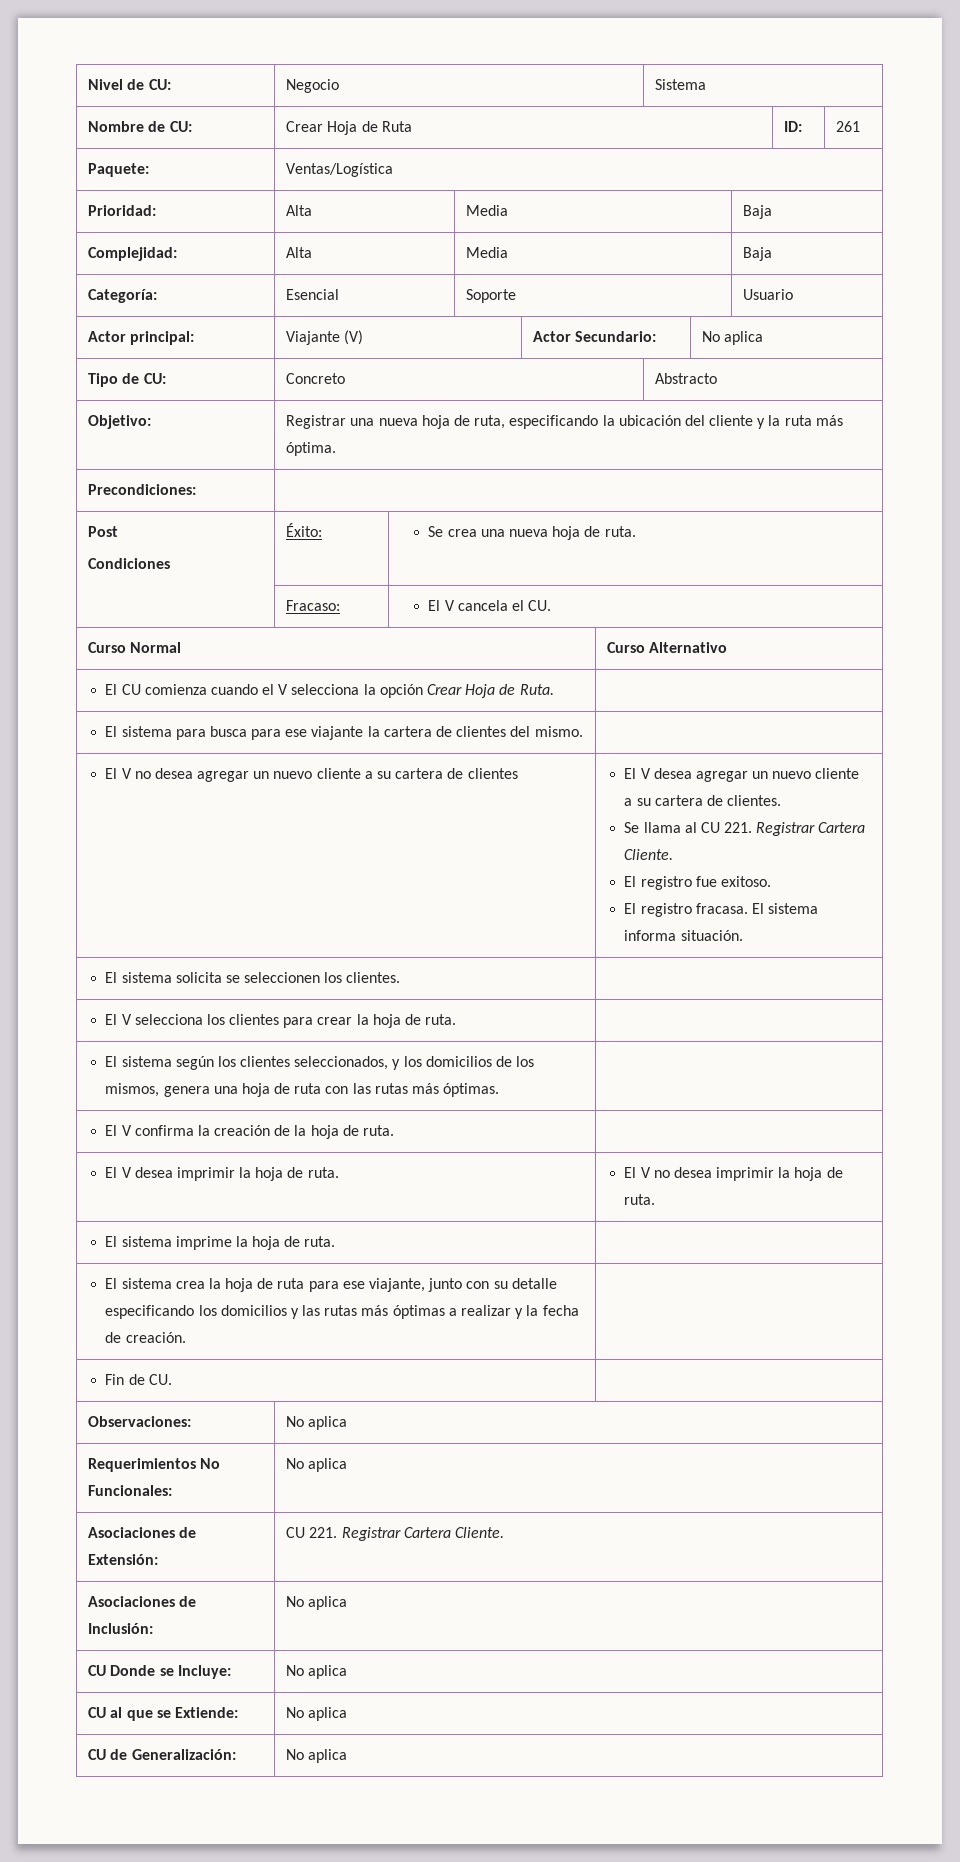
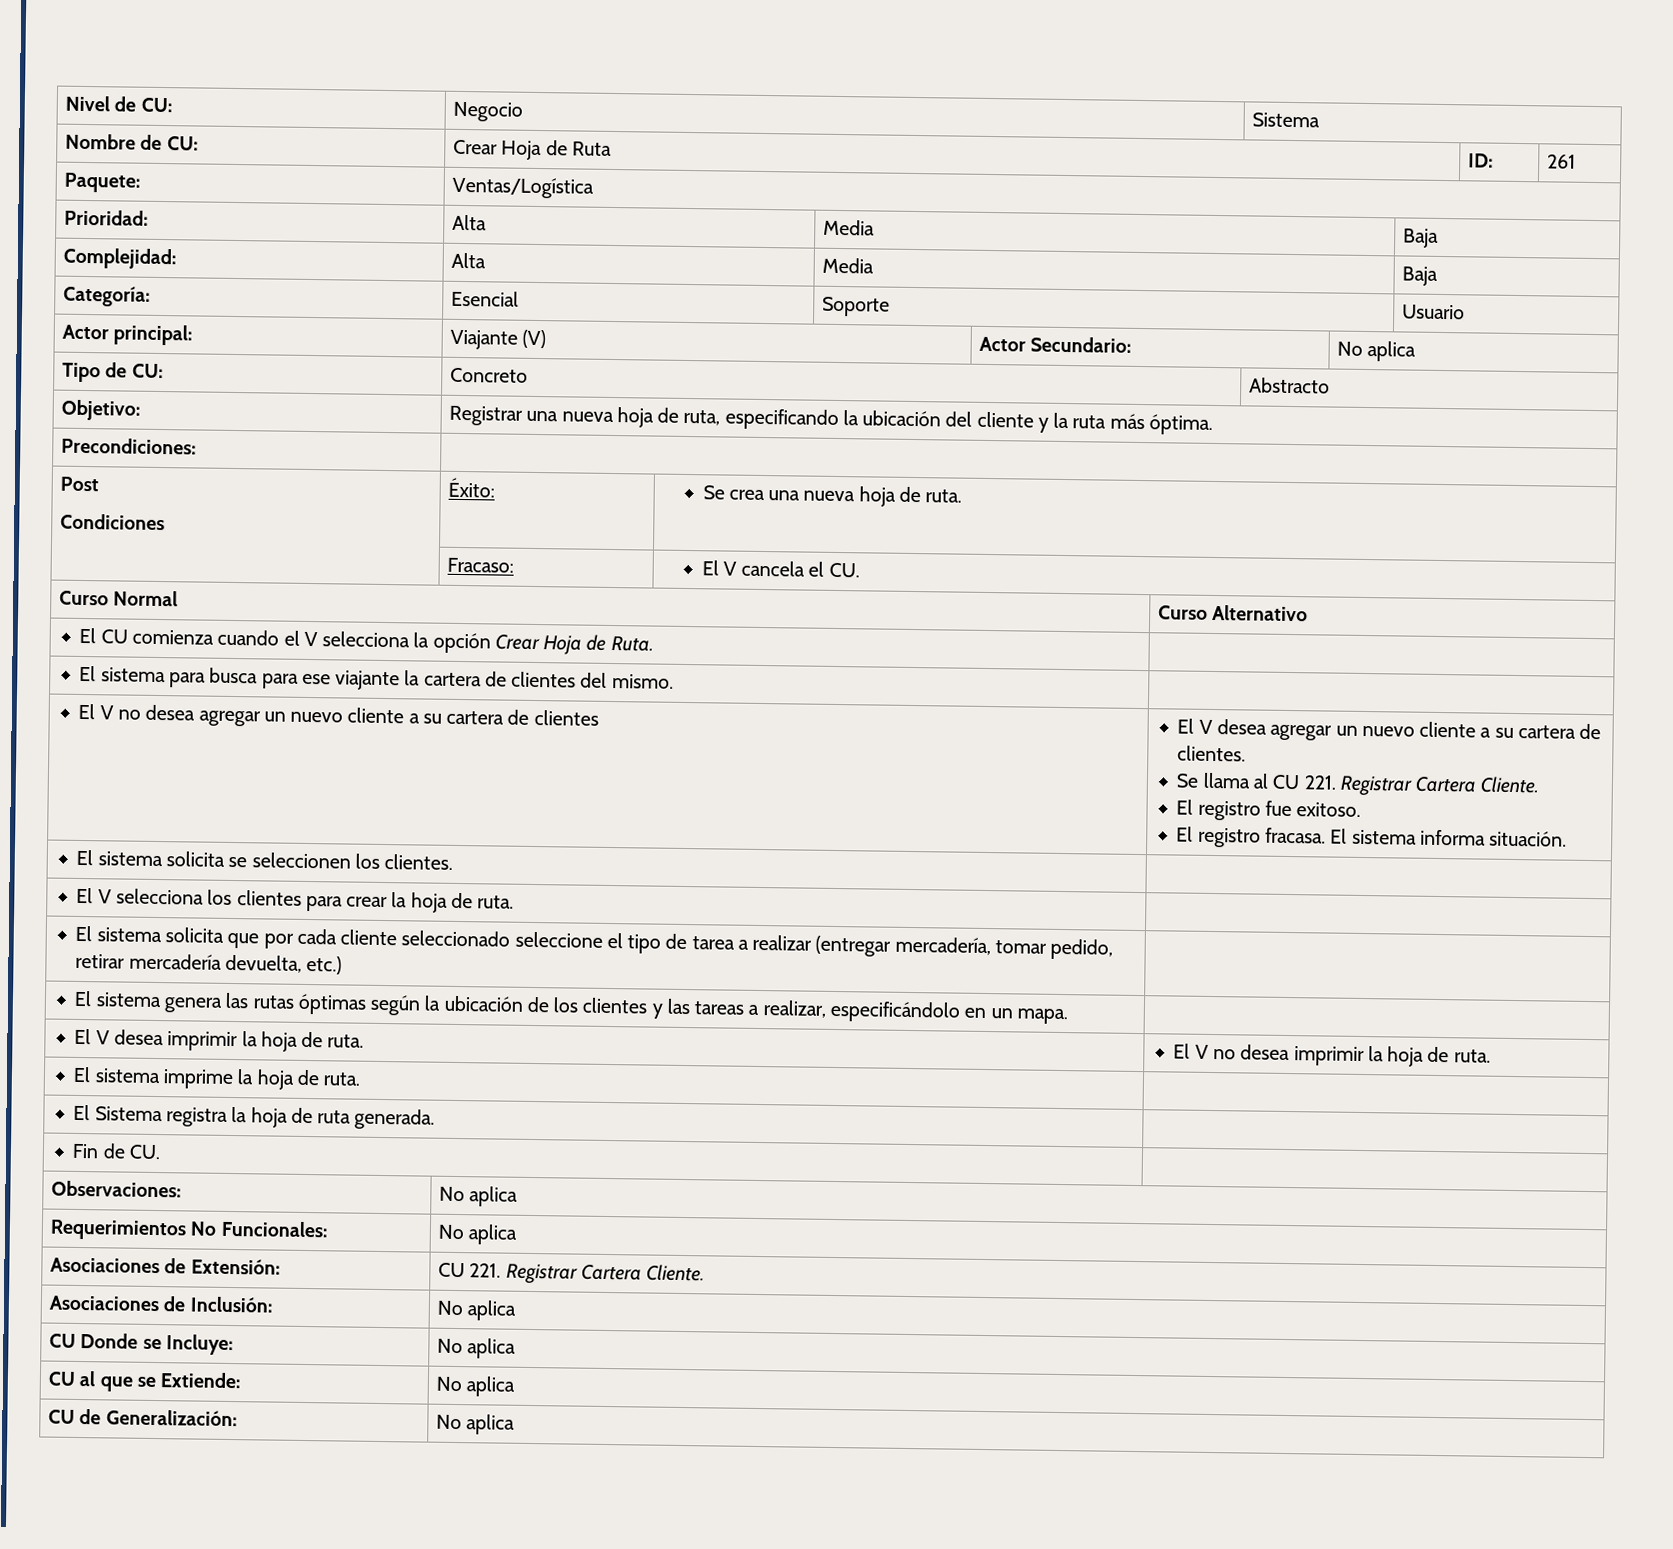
[175,1056,535,1070] [105,1083,500,1097] [105,1125,394,1139] según los clientes seleccionados, y los domicilios de los mismos, genera una hoja de ruta con las rutas más óptimas. | // El V confirma la creación de la hoja de ruta. -> [165,927,1114,960] [75,953,343,975] [74,990,1068,1025] solicita que por cada cliente seleccionado seleccione el tipo de tarea a realizar (entregar mercadería, tomar pedido, retirar mercadería devuelta, etc.) | // El sistema genera las rutas óptimas según la ubicación de los clientes y las tareas a realizar, especificándolo en un mapa.
[121,1278,205,1289] sistema crea -> [94,1106,229,1127] Sistema registra
[308,1278,557,1292] [105,1305,579,1319] [105,1332,186,1343] para ese viajante, junto con su detalle especificando los domicilios y las rutas más óptimas a realizar y la fecha de creación. -> [354,1108,436,1130] generada.

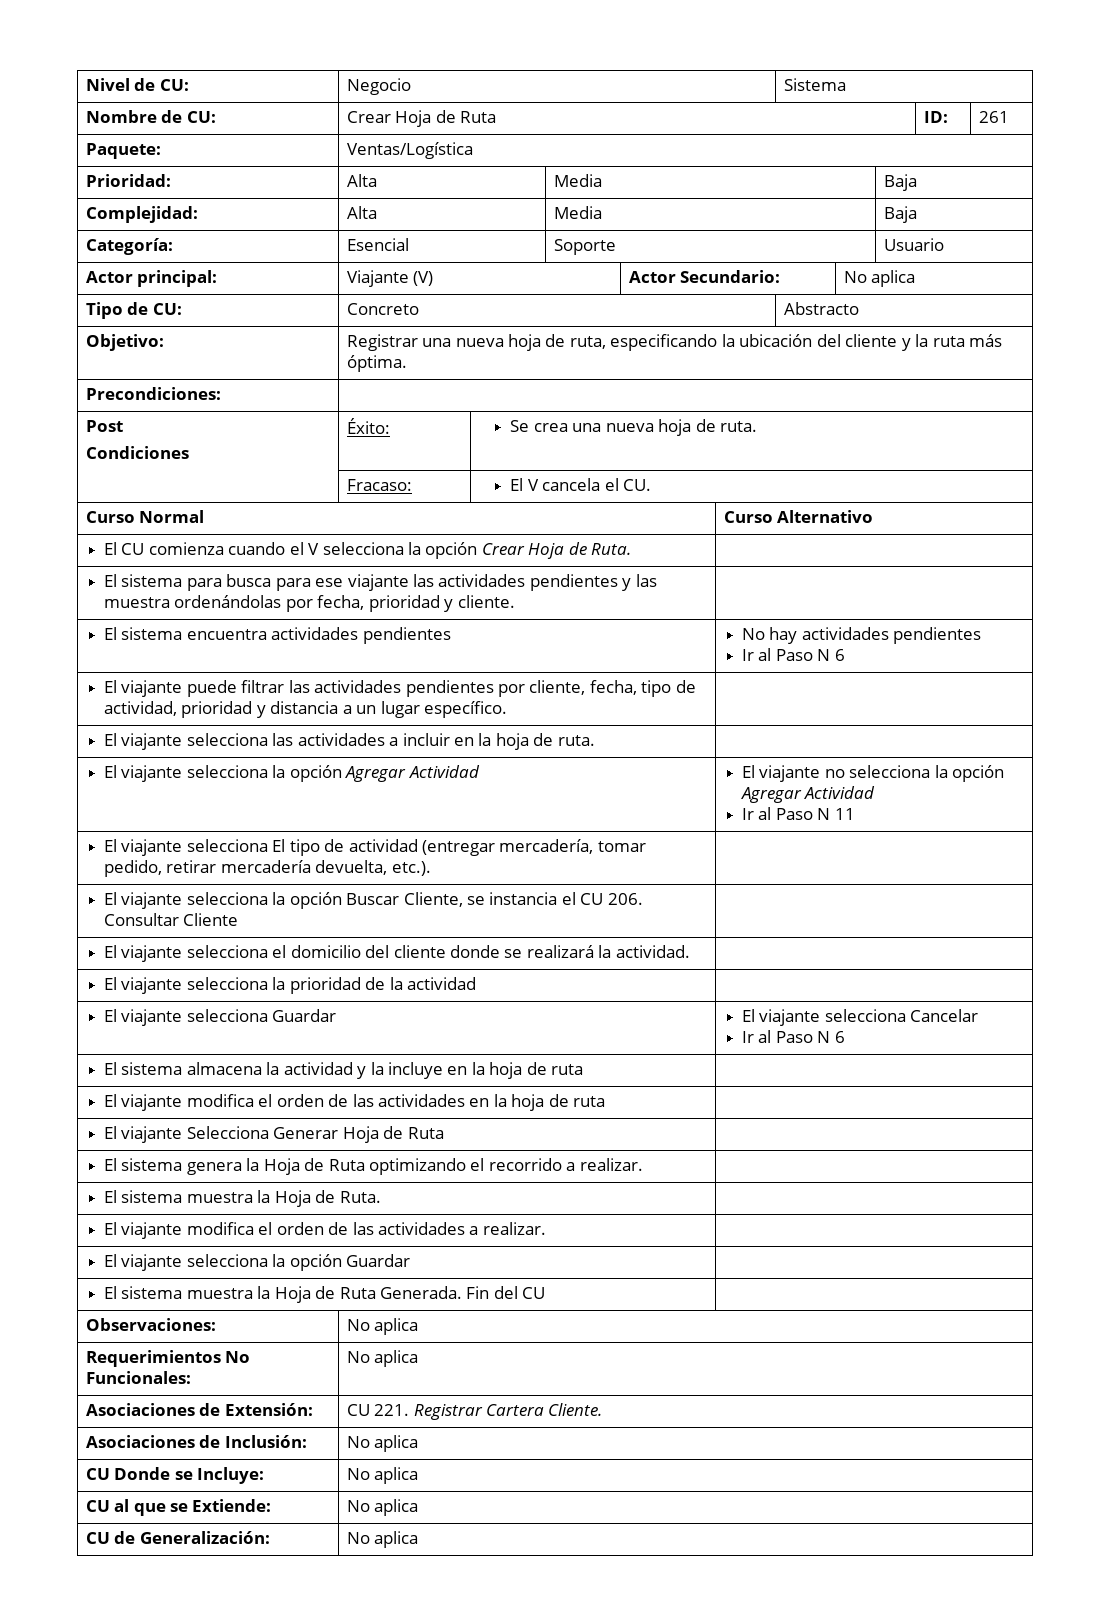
[404,670,674,689] [78,703,599,727] [1177,718,1602,741] [1177,745,1247,762] [1176,772,1541,796] [1176,799,1362,821] [1176,826,1568,848] [76,849,454,870] [76,887,515,913] [75,925,813,954] la cartera de clientes del mismo. | // El V no desea agregar un nuevo cliente a su cartera de clientes | El V desea agregar un nuevo cliente a su cartera de clientes. // Se llama al CU 221. Registrar Cartera Cliente. // El registro fue exitoso. // El registro fracasa. El sistema informa situación. // El sistema solicita se seleccionen los clientes. | // El V selecciona los clientes para crear la hoja de ruta. | // El sistema solicita que por cada cliente seleccionado seleccione el tipo de tarea a realizar -> [412,574,657,591] [103,595,515,612] [103,627,451,644] [741,627,982,644] [741,648,845,661] [103,680,696,697] [103,701,507,718] [103,733,595,750] [103,765,480,782] [741,765,1005,782] [740,786,876,803] [741,807,855,820] [103,839,418,856] las actividades pendientes y las muestra ordenándolas por fecha, prioridad y cliente. | // El sistema encuentra actividades pendientes | No hay actividades pendientes // Ir al Paso N 6 // El viajante puede filtrar las actividades pendientes por cliente, fecha, tipo de actividad, prioridad y distancia a un lugar específico. | // El viajante selecciona las actividades a incluir en la hoja de ruta. | // El viajante selecciona la opción Agregar Actividad | El viajante no selecciona la opción Agregar Actividad // Ir al Paso N 11 // El viajante selecciona El tipo de actividad
[306,955,343,975] [74,990,1068,1025] [74,1028,365,1052] [1173,1043,1491,1067] [73,1066,362,1090] [73,1104,436,1130] [72,1143,162,1160] etc.) | // El sistema genera las rutas óptimas según la ubicación de los clientes y las tareas a realizar, especificándolo en un mapa. | // El V desea imprimir la hoja de ruta. | El V no desea imprimir la hoja de ruta. // El sistema imprime la hoja de ruta. | // El Sistema registra la hoja de ruta generada. | // Fin de CU. -> [391,861,431,876] [103,892,643,909] [103,913,239,926] [103,945,690,962] [103,977,476,994] [103,1009,337,1026] [741,1009,979,1026] [741,1030,845,1043] [103,1062,584,1079] [103,1094,606,1111] [103,1126,444,1143] [103,1158,643,1175] [103,1190,381,1207] [103,1222,546,1239] [103,1254,411,1271] [103,1286,546,1303] etc.). | // El viajante selecciona la opción Buscar Cliente, se instancia el CU 206. Consultar Cliente | // El viajante selecciona el domicilio del cliente donde se realizará la actividad. | // El viajante selecciona la prioridad de la actividad | // El viajante selecciona Guardar | El viajante selecciona Cancelar // Ir al Paso N 6 // El sistema almacena la actividad y la incluye en la hoja de ruta | // El viajante modifica el orden de las actividades en la hoja de ruta | // El viajante Selecciona Generar Hoja de Ruta | // El sistema genera la Hoja de Ruta optimizando el recorrido a realizar. | // El sistema muestra la Hoja de Ruta. | // El viajante modifica el orden de las actividades a realizar. | // El viajante selecciona la opción Guardar | // El sistema muestra la Hoja de Ruta Generada. Fin del CU

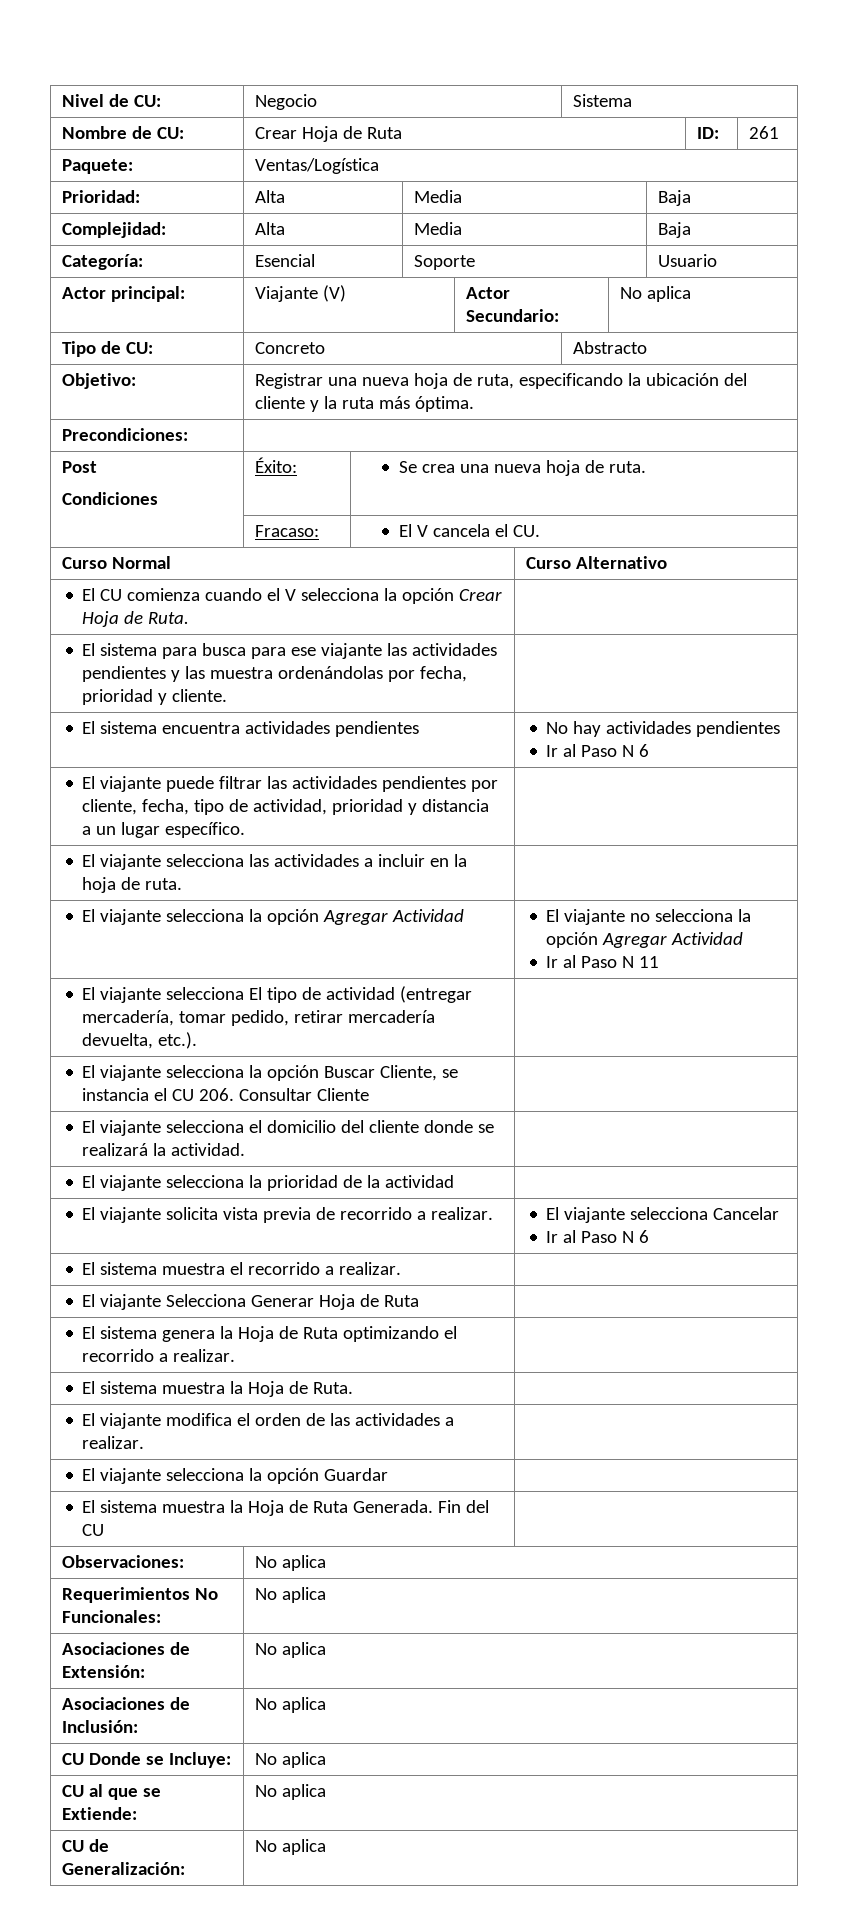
[186,1009,337,1022] selecciona Guardar -> [166,1207,494,1223] solicita vista previa de recorrido a realizar.
[186,1062,584,1079] [103,1094,606,1111] almacena la actividad y la incluye en la hoja de ruta | // El viajante modifica el orden de las actividades en la hoja de ruta -> [162,1262,402,1275] muestra el recorrido a realizar.
[346,1403,603,1420] CU 221. Registrar Cartera Cliente. -> [255,1642,327,1658] No aplica

